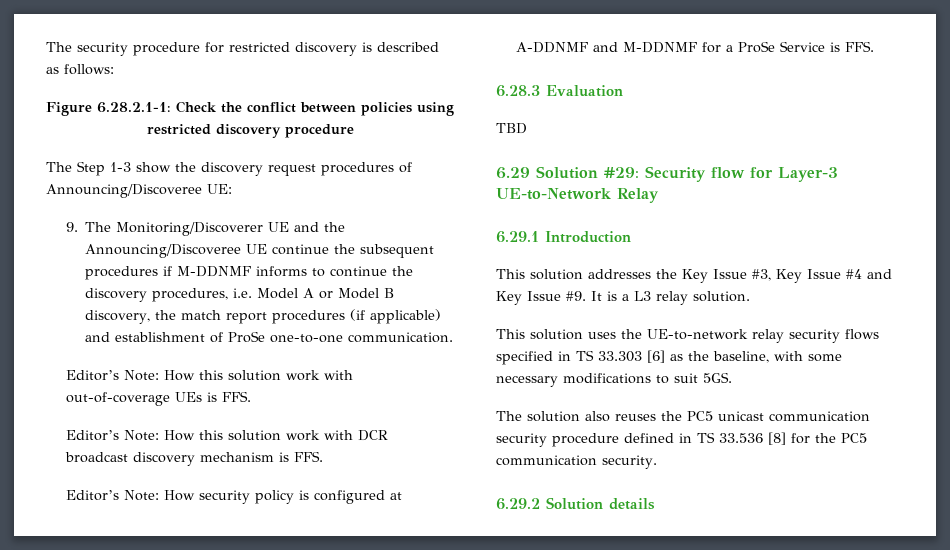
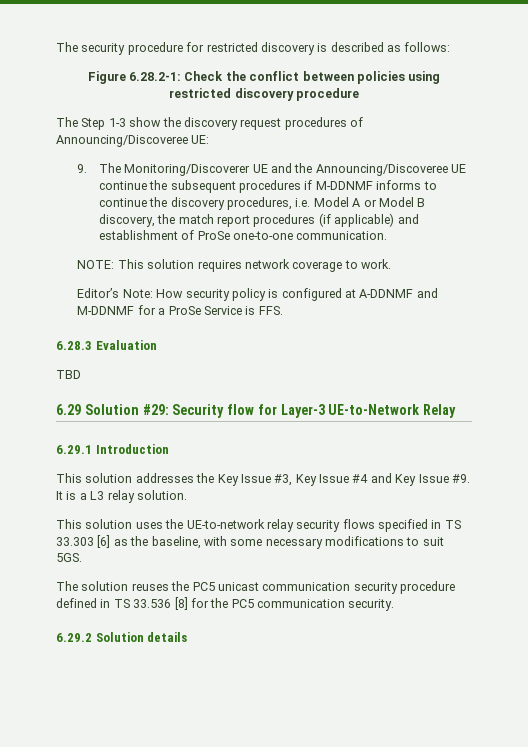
[97,102,171,113] 6.28.2.1-1: -> [129,72,182,81] 6.28.2-1:
[65,370,353,381] [65,391,251,406] [65,430,388,441] [64,451,323,466] Editor’s Note: How this solution work with out-of-coverage UEs is FFS. // Editor’s Note: How this solution work with DCR broadcast discovery mechanism is FFS. -> [77,259,392,272] NOTE: This solution requires network coverage to work.
[585,411,610,422] also -> (129, 586) none

